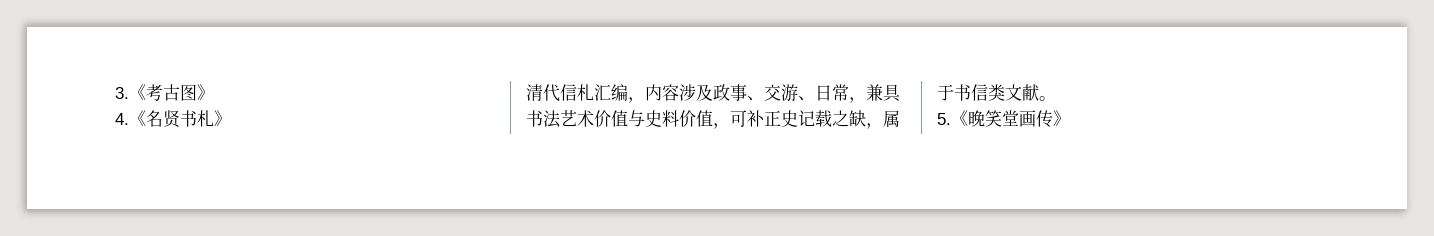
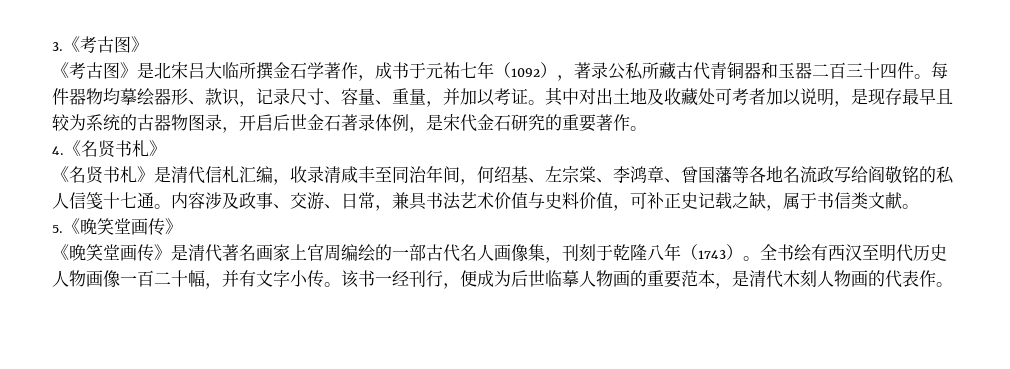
[115,110,231,128] [526,84,645,103] 4.《名贤书札》 // 清代信札汇编， -> [52,61,948,81] [52,87,953,107] [52,114,647,133] [52,140,166,158] [52,165,954,185] [52,192,171,210] 《考古图》是北宋吕大临所撰金石学著作，成书于元祐七年（1092），著录公私所藏古代青铜器和玉器二百三十四件。每件器物均摹绘器形、款识，记录尺寸、容量、重量，并加以考证。其中对出土地及收藏处可考者加以说明，是现存最早且较为系统的古器物图录，开启后世金石著录体例，是宋代金石研究的重要著作。 // 4.《名贤书札》 // 《名贤书札》是清代信札汇编，收录清咸丰至同治年间，何绍基、左宗棠、李鸿章、曾国藩等各地名流政写给阎敬铭的私人信笺十七通。
(1070, 118) none -> [52,243,947,263] [52,270,953,289] // 《晚笑堂画传》是清代著名画家上官周编绘的一部古代名人画像集，刊刻于乾隆八年（1743）。全书绘有西汉至明代历史人物画像一百二十幅，并有文字小传。该书一经刊行，便成为后世临摹人物画的重要范本，是清代木刻人物画的代表作。

